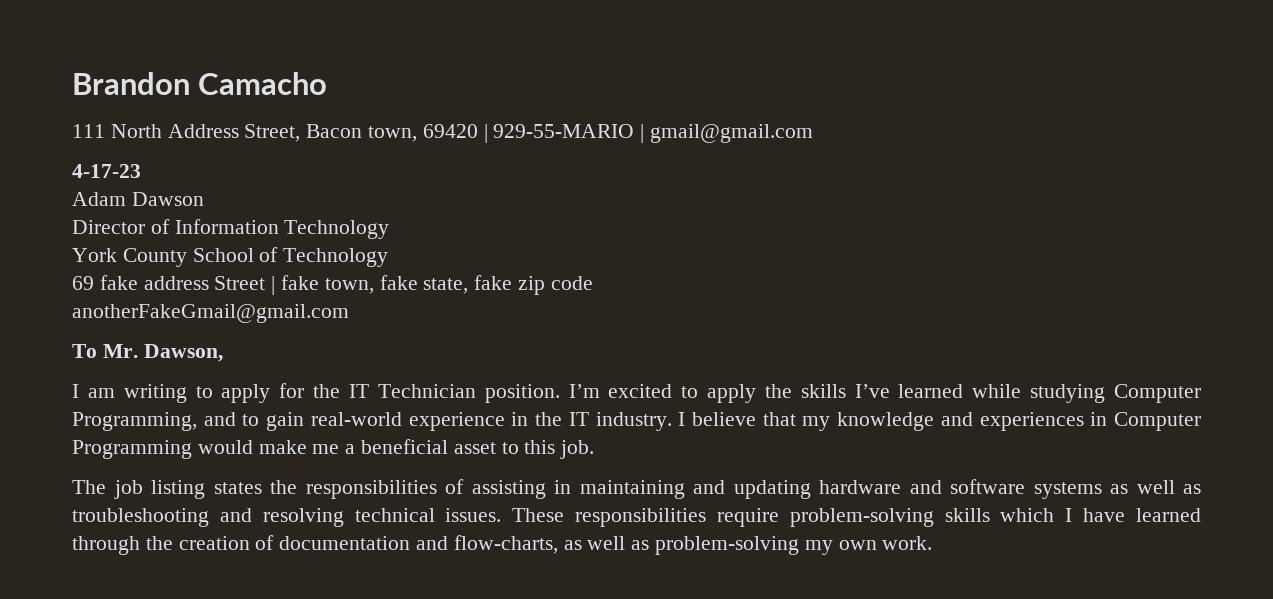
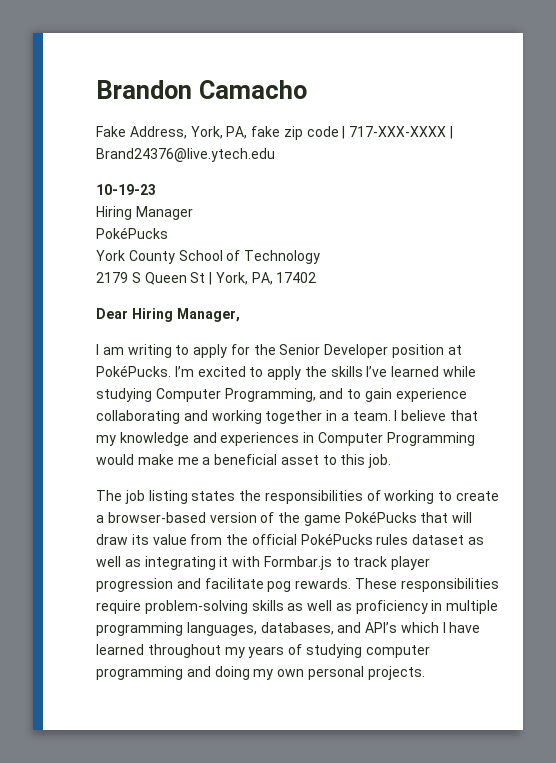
[72,124,814,143] [72,164,141,178] [72,192,204,206] [72,219,390,239] 111 North Address Street, Bacon town, 69420 | 929-55-MARIO | gmail@gmail.com // 4-17-23 // Adam Dawson // Director of Information Technology -> [96,126,454,140] [96,148,275,162] [96,184,156,195] [96,206,193,220] [96,227,168,239] Fake Address, York, PA, fake zip code | 717-XXX-XXXX | Brand24376@live.ytech.edu // 10-19-23 // Hiring Manager // PokéPucks
[72,275,593,295] [72,304,349,323] [72,344,223,362] 69 fake address Street | fake town, fake state, fake zip code // anotherFakeGmail@gmail.com // To Mr. Dawson, -> [96,272,317,285] [96,308,240,322] 2179 S Queen St | York, PA, 17402 // Dear Hiring Manager,
[348,384,560,403] IT Technician position. -> [279,344,462,358] [96,365,171,377] Senior Developer position at PokéPucks.
[310,412,672,431] real-world experience in the IT industry. -> [395,388,467,402] [96,410,391,424] experience collaborating and working together in a team.
[471,479,1201,499] [72,508,502,527] assisting in maintaining and updating hardware and software systems as well as troubleshooting and resolving technical issues. -> [384,490,500,504] [96,511,473,526] [96,533,485,545] [96,556,431,570] [96,578,352,592] working to create a browser-based version of the game PokéPucks that will draw its value from the official PokéPucks rules dataset as well as integrating it with Formbar.js to track player progression and facilitate pog rewards.
[1000,508,1201,522] [72,535,933,555] which I have learned through the creation of documentation and flow-charts, as well as problem-solving my own work. -> [287,600,499,614] [96,622,481,636] [96,644,430,658] [96,666,425,680] as well as proficiency in multiple programming languages, databases, and API’s which I have learned throughout my years of studying computer programming and doing my own personal projects.

